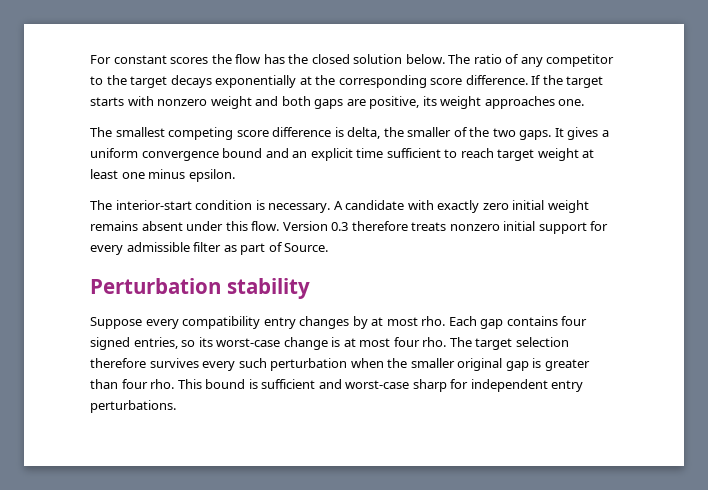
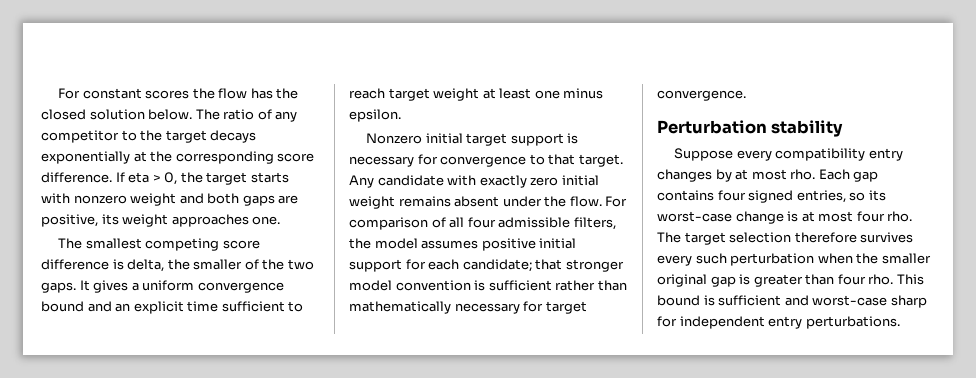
(542, 80) none -> [128,172,178,185] eta > 0,
[90,200,343,213] The interior-start condition is necessary. A -> [366,133,579,146] [349,154,623,167] [349,175,374,188] Nonzero initial target support is necessary for convergence to that target. Any
[225,221,609,234] [90,242,329,255] this flow. Version 0.3 therefore treats nonzero initial support for every admissible filter as part of Source. -> [544,196,628,207] [349,217,616,230] [349,238,577,251] [349,259,624,272] [349,280,627,291] [349,301,587,314] [657,90,746,101] the flow. For comparison of all four admissible filters, the model assumes positive initial support for each candidate; that stronger model convention is sufficient rather than mathematically necessary for target convergence.

